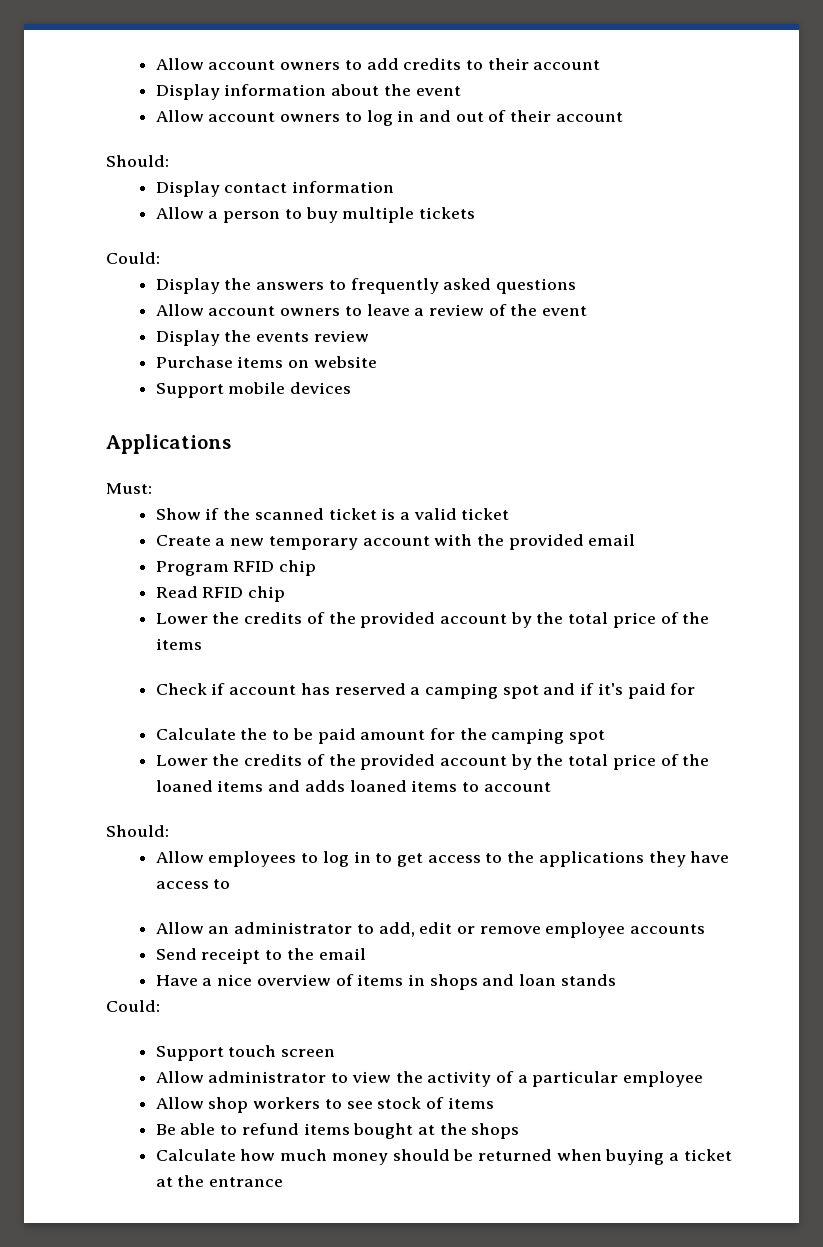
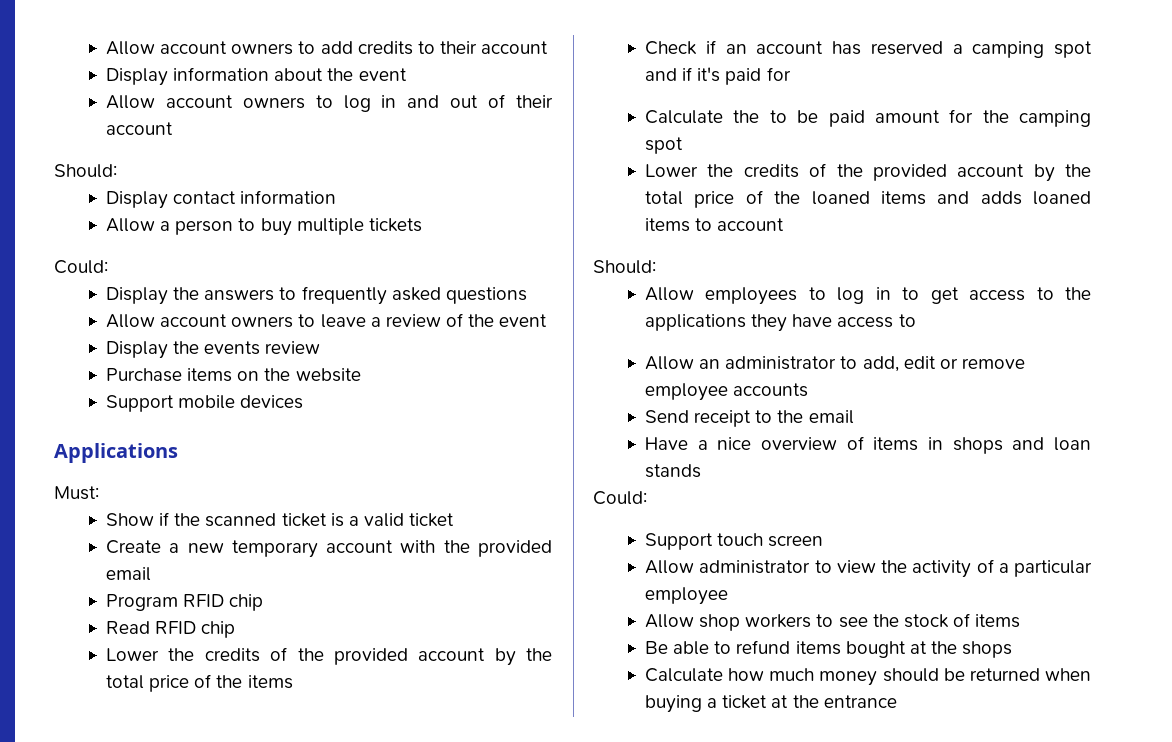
(310, 364) none -> [264,368,291,381] the
(226, 689) none -> [725,44,747,54] an
(373, 1105) none -> [872,614,899,627] the

